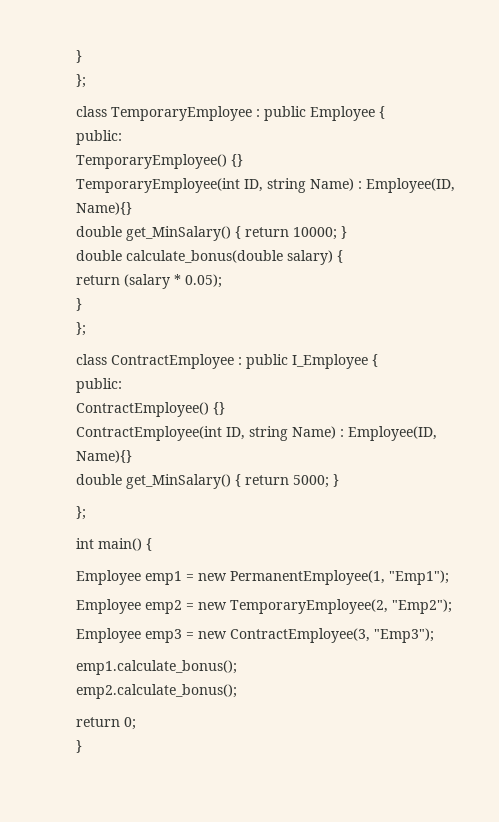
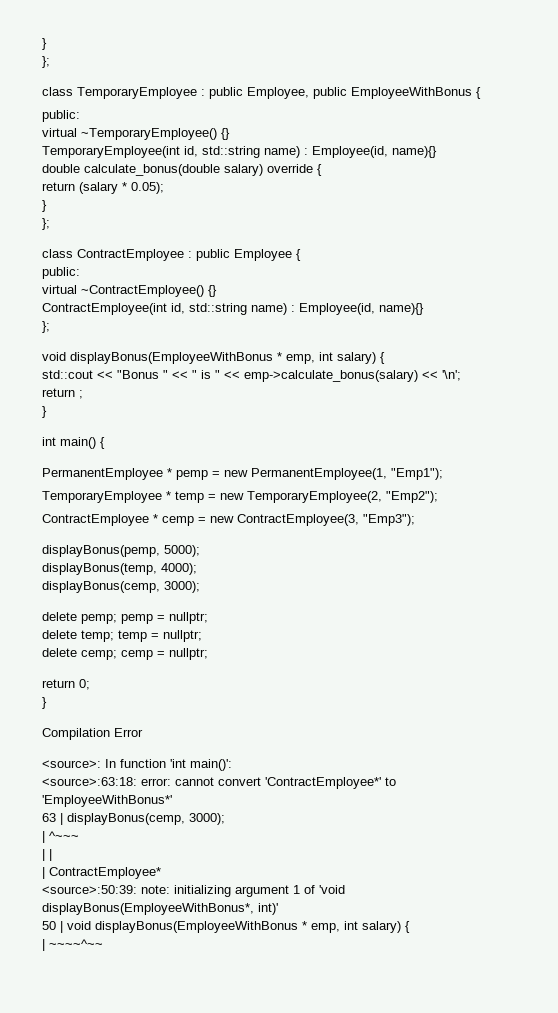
[310,106,385,121] [76,130,122,145] [76,154,227,169] Employee { // public: // TemporaryEmployee() -> [247,87,481,99] [42,110,80,122] [42,128,217,140] Employee, public EmployeeWithBonus { // public: // virtual ~TemporaryEmployee()
[244,178,455,193] [76,202,132,215] [76,226,347,241] ID, string Name) : Employee(ID, Name){} // double get_MinSalary() { return 10000; } -> [184,146,437,158] id, std::string name) : Employee(id, name){}
(333, 257) none -> [267,164,313,173] override
[292,354,378,369] [76,378,122,393] [76,402,209,417] I_Employee { // public: // ContractEmployee() -> [234,249,301,261] [42,267,80,279] [42,285,204,297] Employee { // public: // virtual ~ContractEmployee()
[226,426,437,441] [76,450,132,463] [76,474,339,489] [76,506,86,520] ID, string Name) : Employee(ID, Name){} // double get_MinSalary() { return 5000; } // }; -> [171,303,424,315] [42,321,50,333] [42,352,385,364] [42,370,461,382] [42,388,83,399] [42,406,47,418] id, std::string name) : Employee(id, name){} // }; // void displayBonus(EmployeeWithBonus * emp, int salary) { // std::cout << "Bonus " << " is " << emp->calculate_bonus(salary) << '\n'; // return ; // }
[76,570,182,585] Employee emp1 -> [42,468,208,480] PermanentEmployee * pemp
[76,599,182,614] Employee emp2 -> [42,491,204,503] TemporaryEmployee * temp
[76,628,182,643] Employee emp3 -> [42,514,194,526] ContractEmployee * cemp
[76,660,237,675] [76,684,237,699] [76,717,136,730] [76,740,82,753] emp1.calculate_bonus(); // emp2.calculate_bonus(); // return 0; // } -> [42,545,200,557] [42,563,197,575] [42,581,200,593] [42,612,208,624] [42,630,202,642] [42,648,208,660] [42,679,90,690] [42,697,47,709] [42,728,143,740] [42,759,232,771] [42,777,396,789] [42,795,172,807] [42,813,225,825] [42,831,79,843] [42,849,52,861] [42,867,161,879] [42,885,345,897] [42,903,278,915] [42,921,410,933] [42,939,103,951] displayBonus(pemp, 5000); // displayBonus(temp, 4000); // displayBonus(cemp, 3000); // delete pemp; pemp = nullptr; // delete temp; temp = nullptr; // delete cemp; cemp = nullptr; // return 0; // } // Compilation Error // <source>: In function 'int main()': // <source>:63:18: error: cannot convert 'ContractEmployee*' to 'EmployeeWithBonus*' // 63 | displayBonus(cemp, 3000); // | ^~~~ // | | // | ContractEmployee* // <source>:50:39: note: initializing argument 1 of 'void displayBonus(EmployeeWithBonus*, int)' // 50 | void displayBonus(EmployeeWithBonus * emp, int salary) { // | ~~~~^~~

